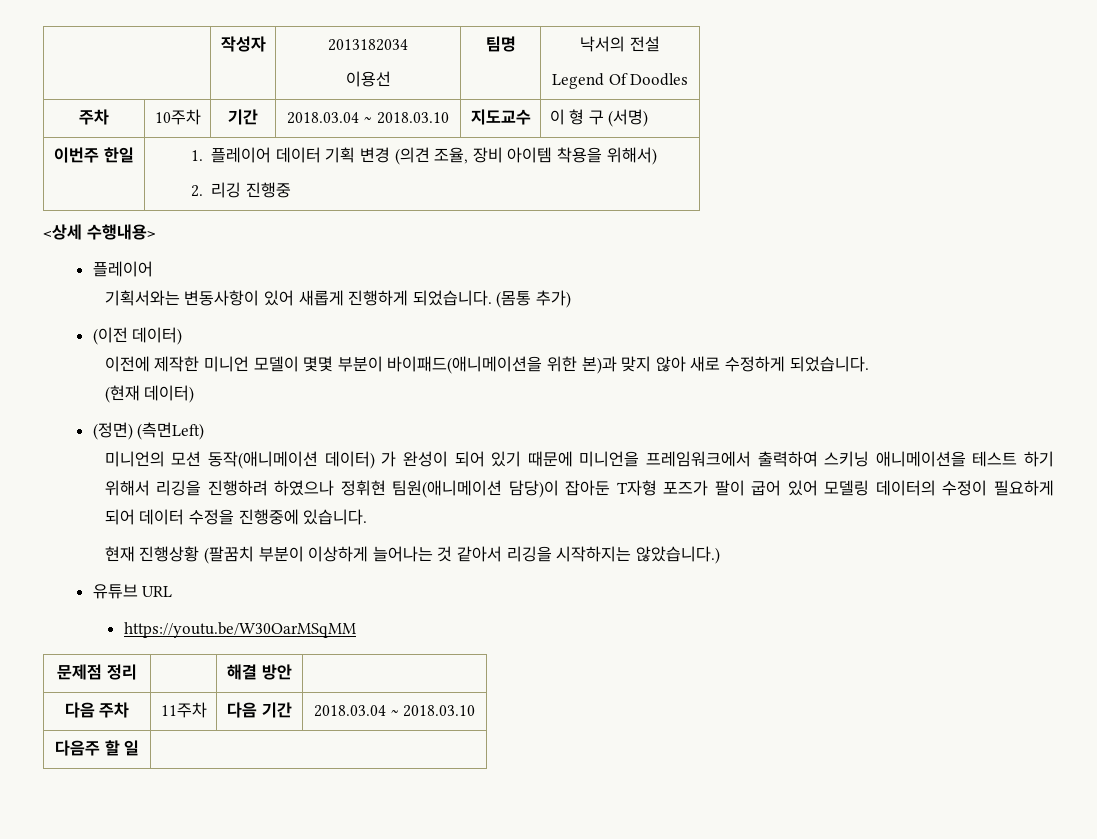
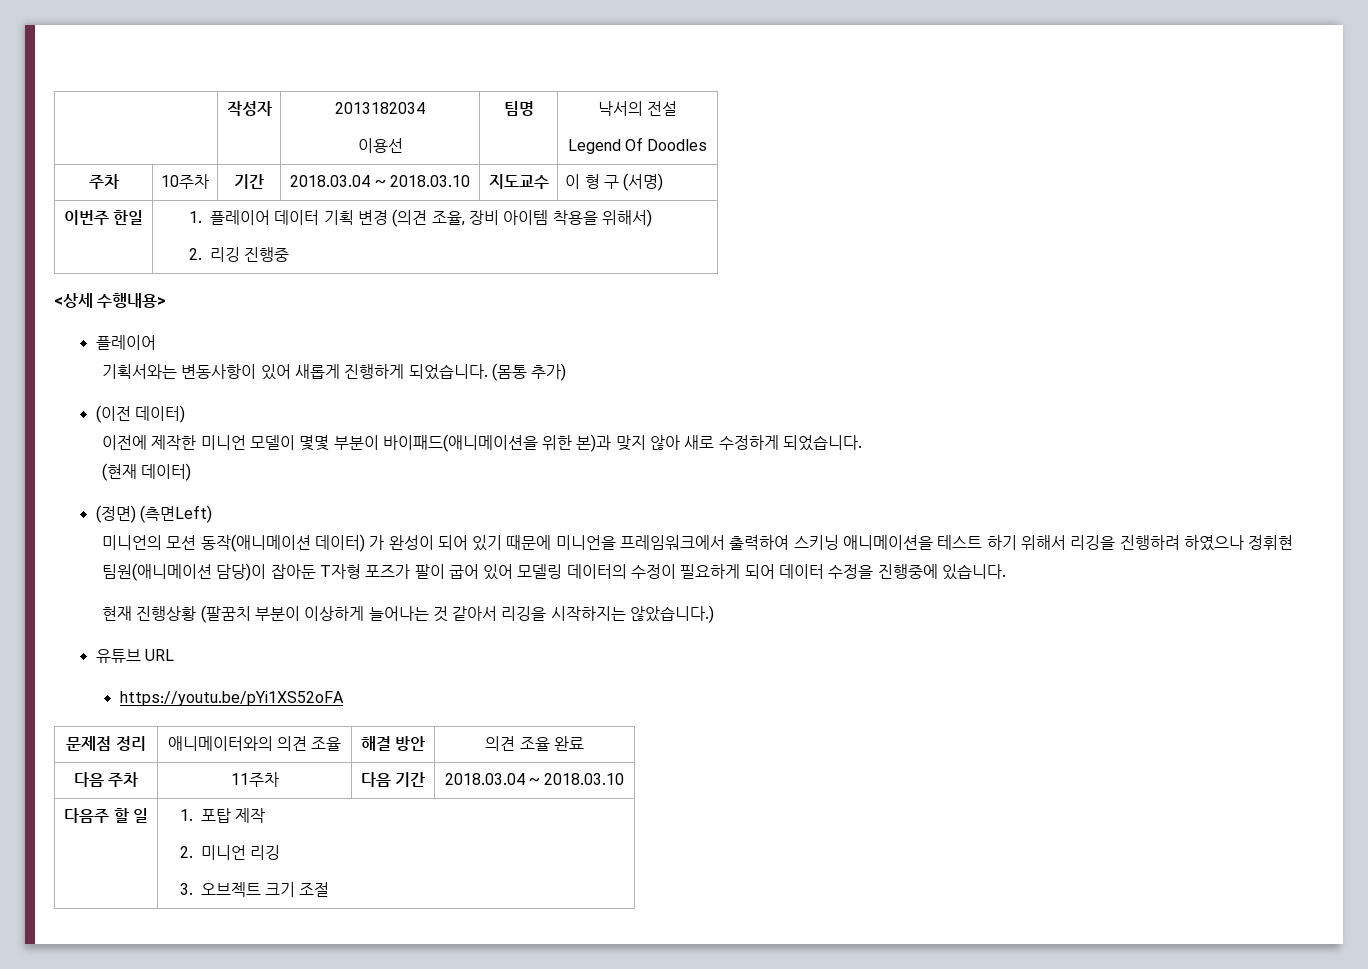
[123,622,356,638] https://youtu.be/W30OarMSqMM -> [119,691,344,706] https://youtu.be/pYi1XS52oFA
(137, 672) none -> [167,736,342,751] 애니메이터와의 의견 조율
(292, 672) none -> [485,736,584,751] 의견 조율 완료
(140, 748) none -> [179,808,265,823] [179,845,280,860] [179,882,330,897] 1. 포탑 제작 // 2. 미니언 리깅 // 3. 오브젝트 크기 조절

